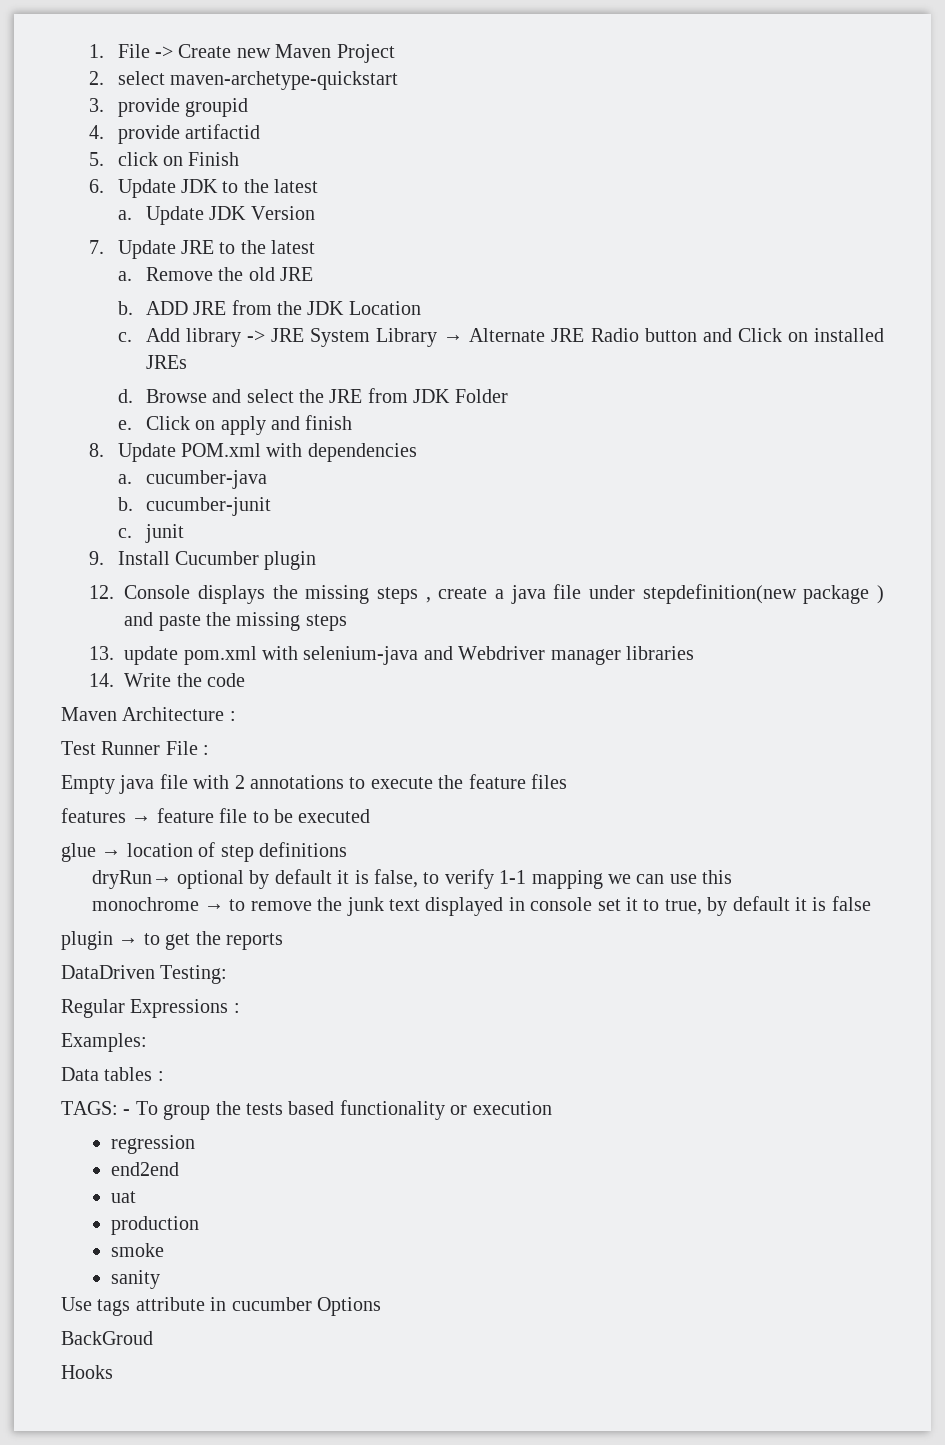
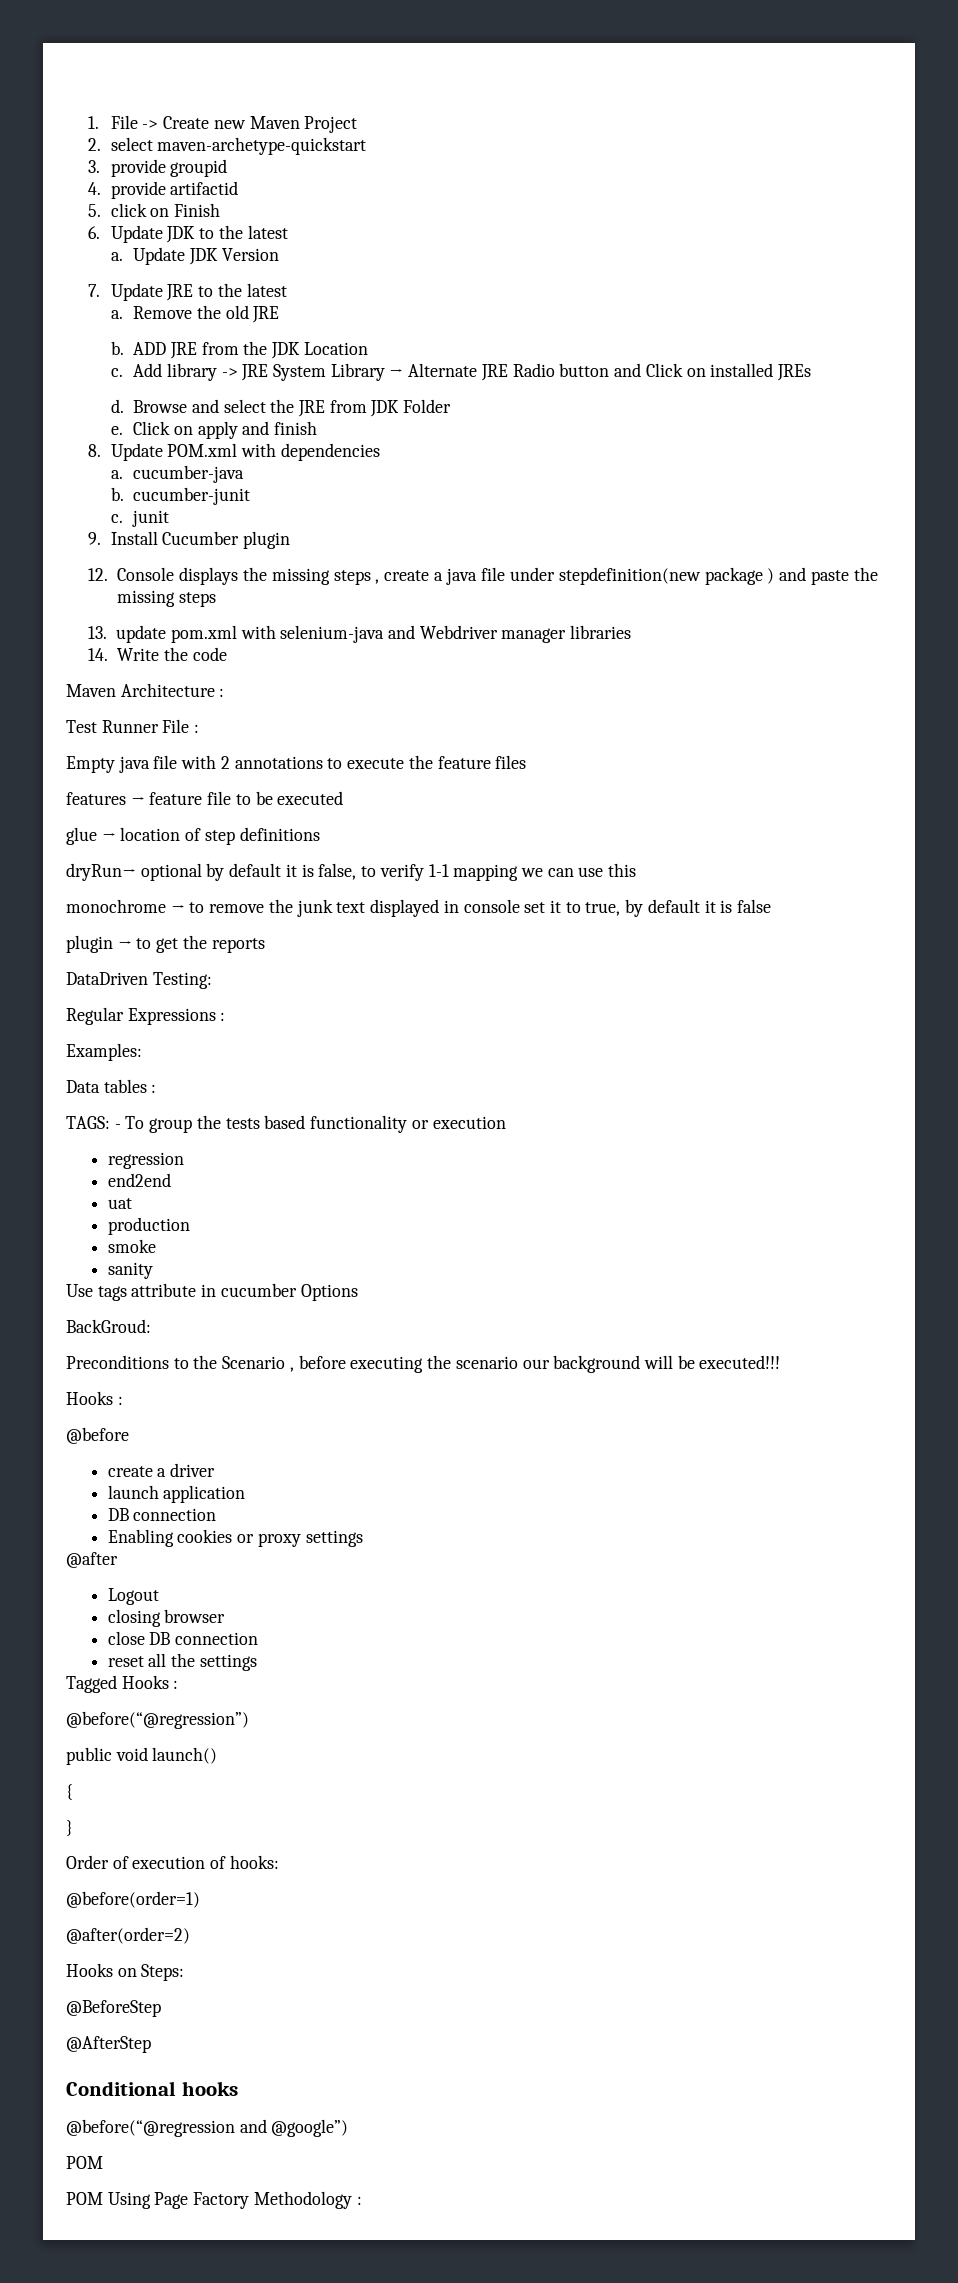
[61,1331,153,1345] [61,1365,113,1379] BackGroud // Hooks -> [66,1319,151,1333] [66,1355,781,1373] [66,1391,123,1405] [66,1427,129,1444] [107,1463,216,1477] [107,1485,246,1503] [107,1508,217,1521] [107,1529,363,1547] [66,1552,118,1568] [107,1588,159,1605] [107,1609,226,1627] [107,1631,259,1645] [107,1653,257,1671] [66,1675,179,1693] [66,1711,249,1729] [66,1747,218,1765] [66,1784,73,1800] [66,1820,73,1836] [66,1855,279,1869] [66,1891,200,1908] [66,1927,190,1944] [66,1963,185,1981] [66,2000,161,2017] [66,2036,151,2053] [66,2081,238,2096] [66,2119,349,2137] [66,2156,103,2169] [66,2191,362,2209] BackGroud: // Preconditions to the Scenario , before executing the scenario our background will be executed!!! // Hooks : // @before // create a driver // launch application // DB connection // Enabling cookies or proxy settings // @after // Logout // closing browser // close DB connection // reset all the settings // Tagged Hooks : // @before(“@regression”) // public void launch() // { // } // Order of execution of hooks: // @before(order=1) // @after(order=2) // Hooks on Steps: // @BeforeStep // @AfterStep // Conditional hooks // @before(“@regression and @google”) // POM // POM Using Page Factory Methodology :

